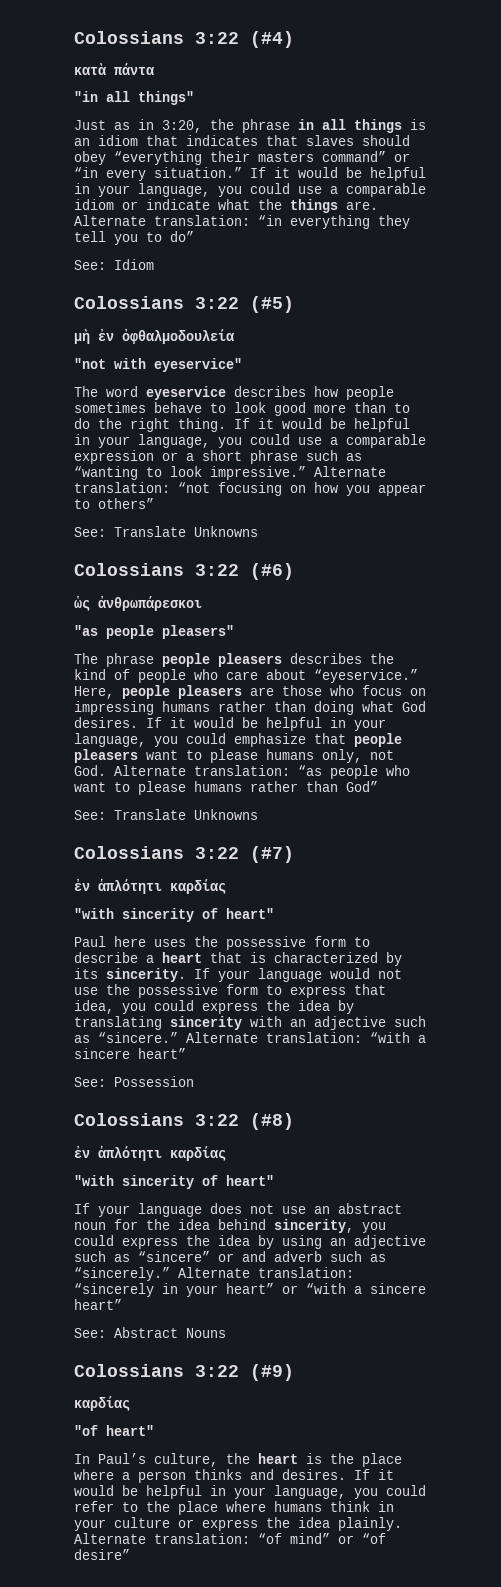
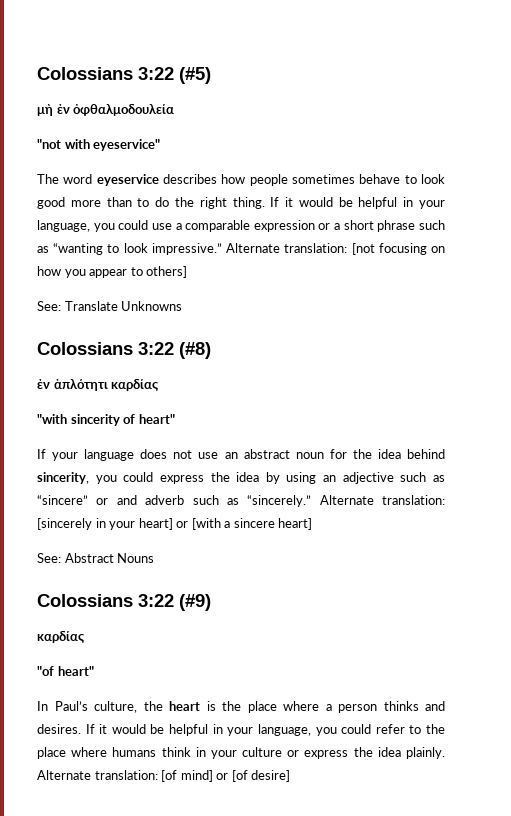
[74,31,294,48] [74,63,155,75] [74,91,194,105] [74,119,426,133] [74,135,410,146] [74,151,410,165] [74,167,426,181] [74,183,426,197] [74,199,378,213] [74,215,410,229] [74,231,194,245] [74,259,154,270] [74,296,239,309] Colossians 3:22 (#4) // κατὰ πάντα // "in all things" // Just as in 3:20, the phrase in all things is an idiom that indicates that slaves should obey “everything their masters command” or “in every situation.” If it would be helpful in your language, you could use a comparable idiom or indicate what the things are. Alternate translation: “in everything they tell you to do” // See: Idiom // Colossians 3:22 -> [37,67,174,80] Colossians 3:22
[178,482,210,493] “not -> [351,243,375,255] [not
[98,498,154,509] [74,526,258,537] [74,563,294,580] [74,595,202,611] [74,625,234,639] [74,653,394,667] [74,669,418,683] [74,685,426,699] [74,701,426,715] [74,717,386,731] [74,733,402,747] [74,749,394,763] [74,765,410,779] [74,781,378,795] [74,809,258,820] [74,846,294,863] [74,878,226,894] [74,908,274,922] [74,936,370,950] [74,952,402,966] [74,968,402,982] [74,984,386,998] [74,1000,354,1014] [74,1016,426,1030] [74,1032,426,1043] [74,1048,186,1059] [74,1076,194,1087] others” // See: Translate Unknowns // Colossians 3:22 (#6) // ὡς ἀνθρωπάρεσκοι // "as people pleasers" // The phrase people pleasers describes the kind of people who care about “eyeservice.” Here, people pleasers are those who focus on impressing humans rather than doing what God desires. If it would be helpful in your language, you could emphasize that people pleasers want to please humans only, not God. Alternate translation: “as people who want to please humans rather than God” // See: Translate Unknowns // Colossians 3:22 (#7) // ἐν ἁπλότητι καρδίας // "with sincerity of heart" // Paul here uses the possessive form to describe a heart that is characterized by its sincerity. If your language would not use the possessive form to express that idea, you could express the idea by translating sincerity with an adjective such as “sincere.” Alternate translation: “with a sincere heart” // See: Possession -> [146,266,188,278] [37,301,183,311] others] // See: Translate Unknowns
[74,1283,426,1297] [74,1299,122,1310] “sincerely in your heart” or “with a sincere heart” -> [37,518,313,530] [sincerely in your heart] or [with a sincere heart]
[258,1533,386,1544] [74,1549,130,1560] “of mind” or “of desire” -> [161,770,291,782] [of mind] or [of desire]

